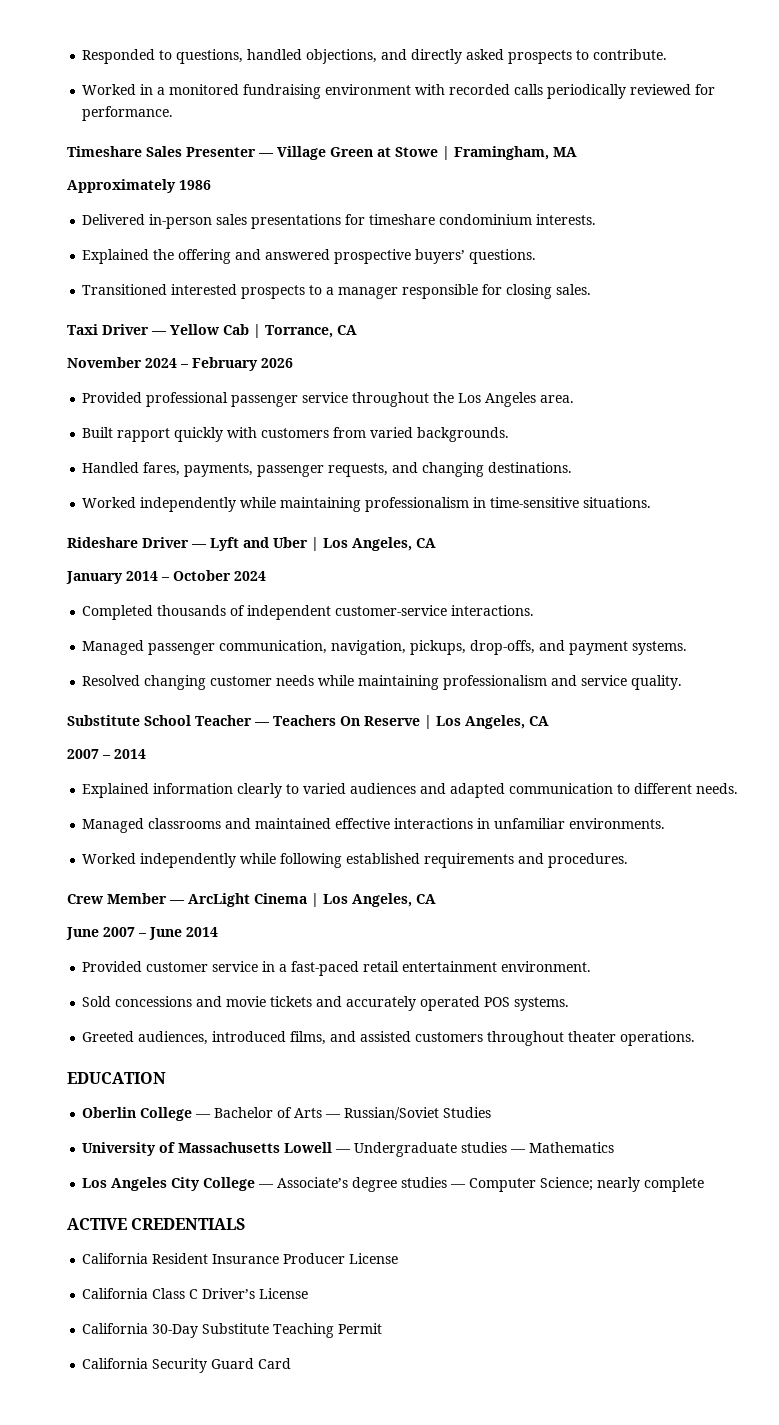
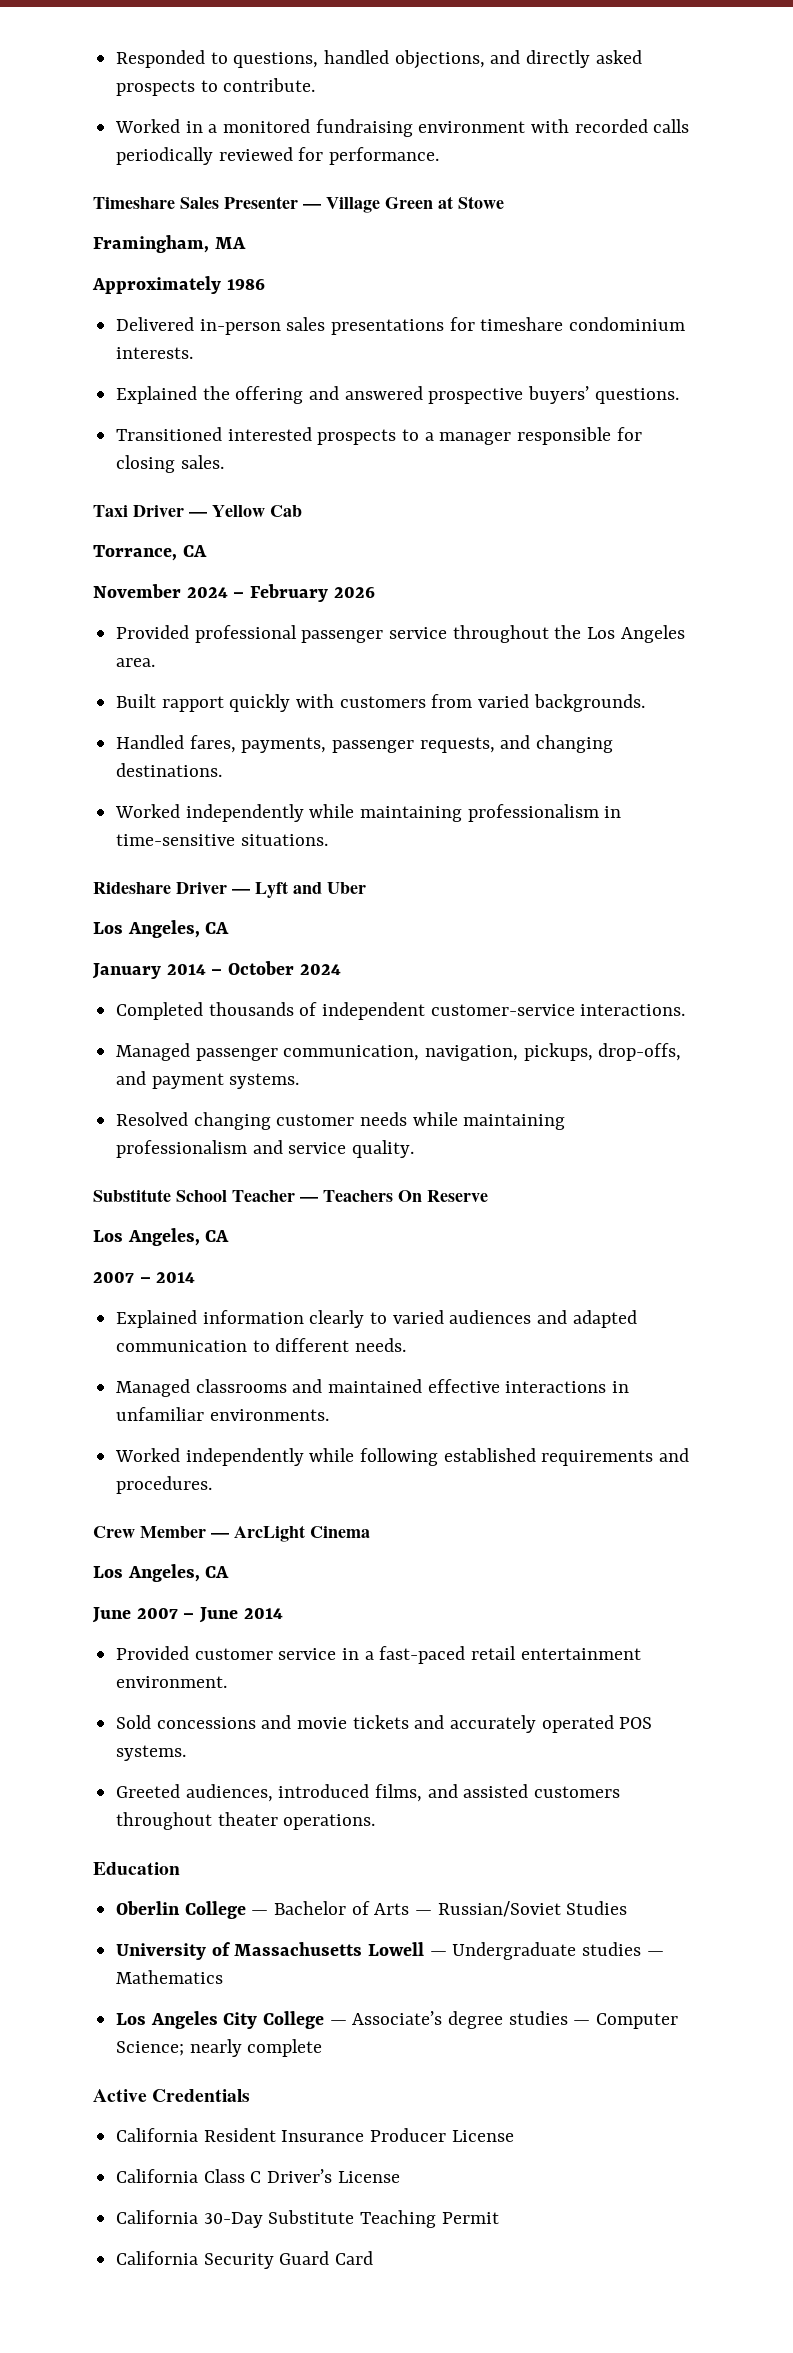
[442,146,450,160] | -> (504, 202) //
[253,324,261,338] | -> (302, 511) //
[311,537,319,551] | -> (366, 888) //
[424,715,432,729] | -> (488, 1196) //
[311,893,319,907] | -> (370, 1532) //
[67,1072,166,1084] EDUCATION -> [93,1862,180,1875] Education
[67,1218,246,1230] ACTIVE CREDENTIALS -> [93,2089,251,2102] Active Credentials

